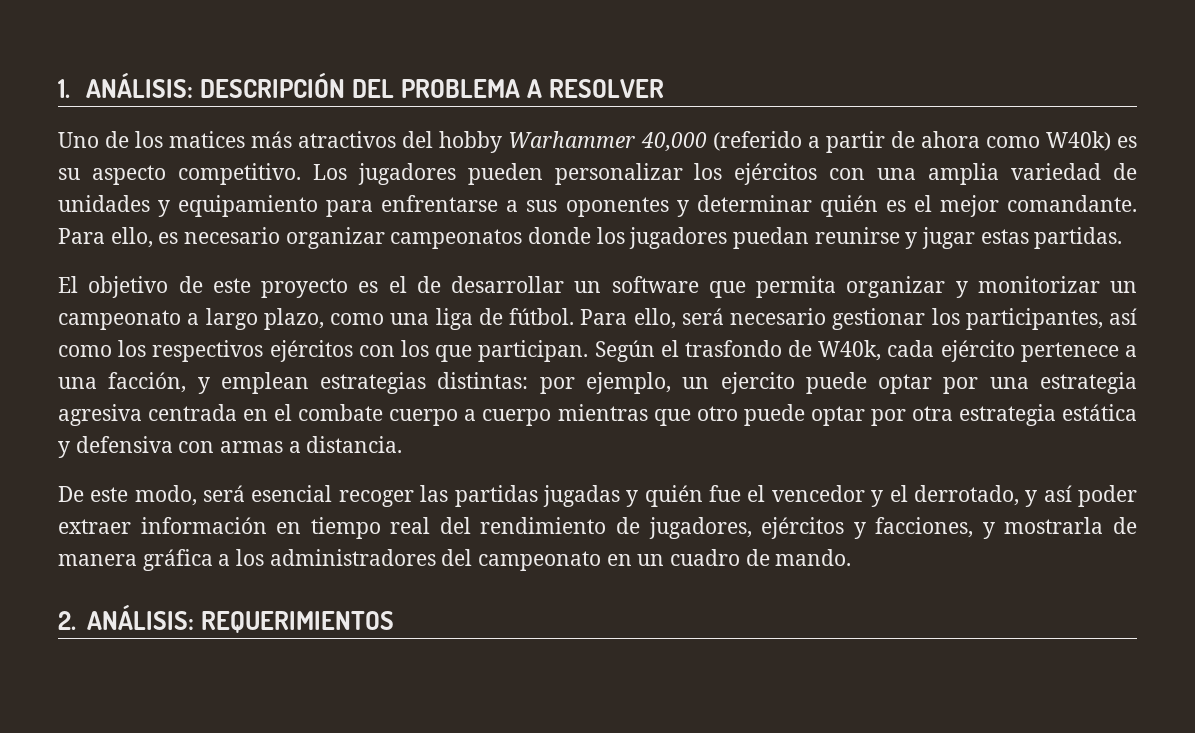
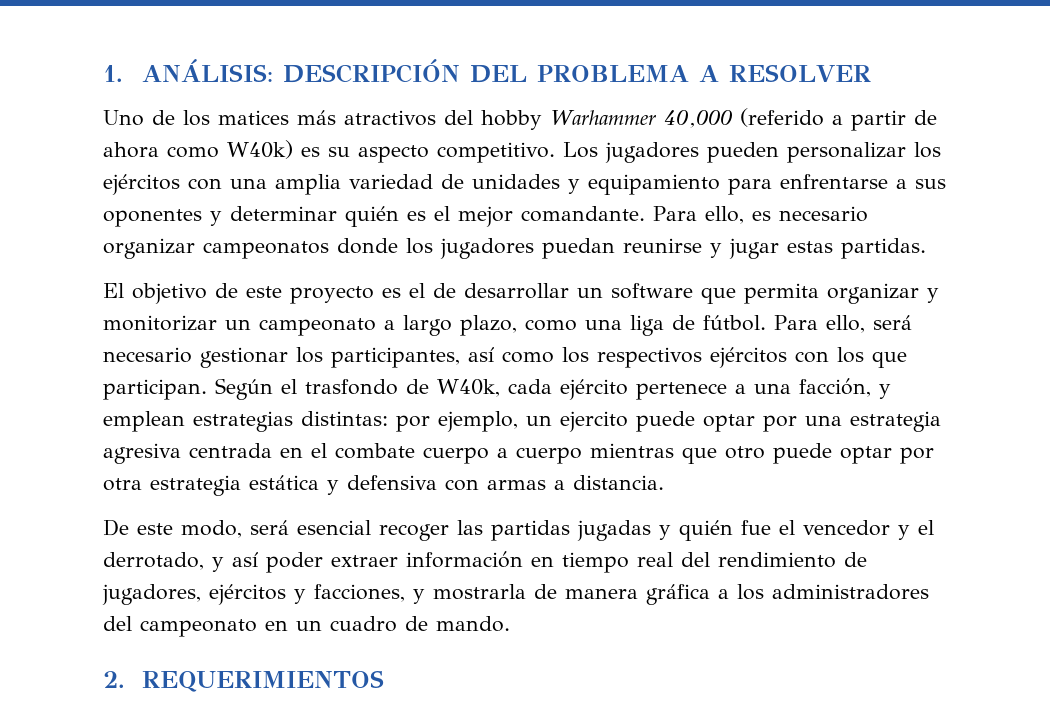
[86,605,194,630] ANÁLISIS: -> (125, 679) none

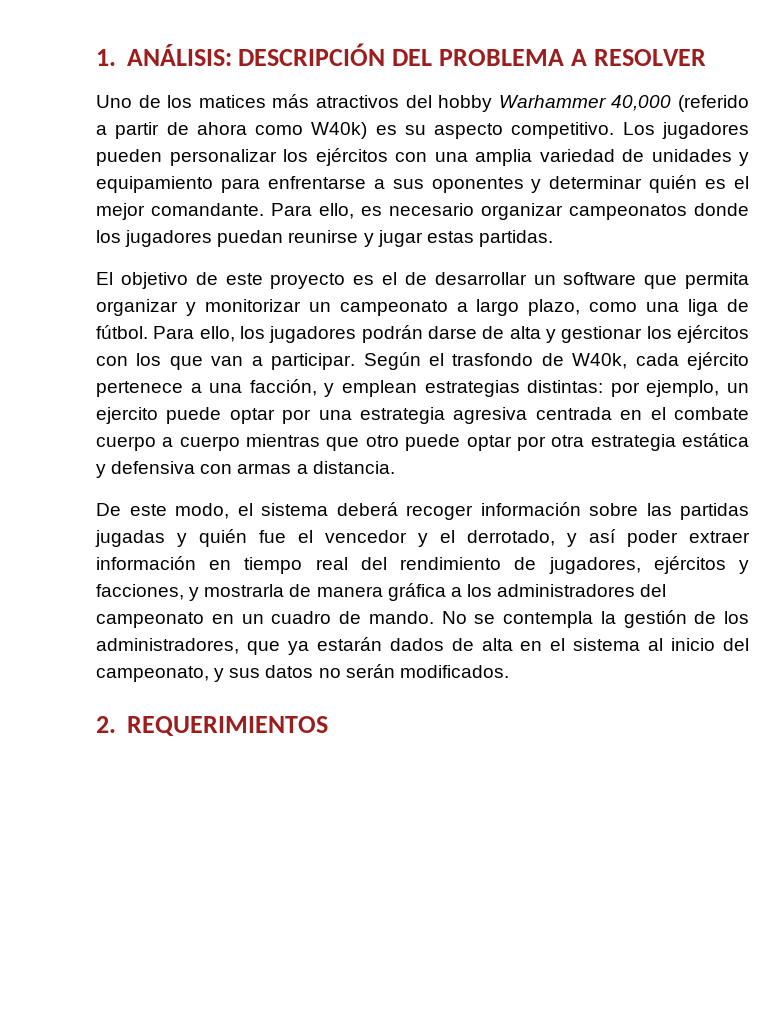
[872,315,912,330] [103,347,702,368] será necesario gestionar los participantes, así como los respectivos -> [240,325,672,343] los jugadores podrán darse de alta y gestionar los
[103,379,207,400] participan. -> [211,353,356,370] van a participar.
[250,520,449,541] será esencial recoger -> [237,502,638,520] el sistema deberá recoger información sobre
(510, 624) none -> [441,610,749,628] [96,637,749,655] [96,664,509,682] No se contempla la gestión de los administradores, que ya estarán dados de alta en el sistema al inicio del campeonato, y sus datos no serán modificados.

